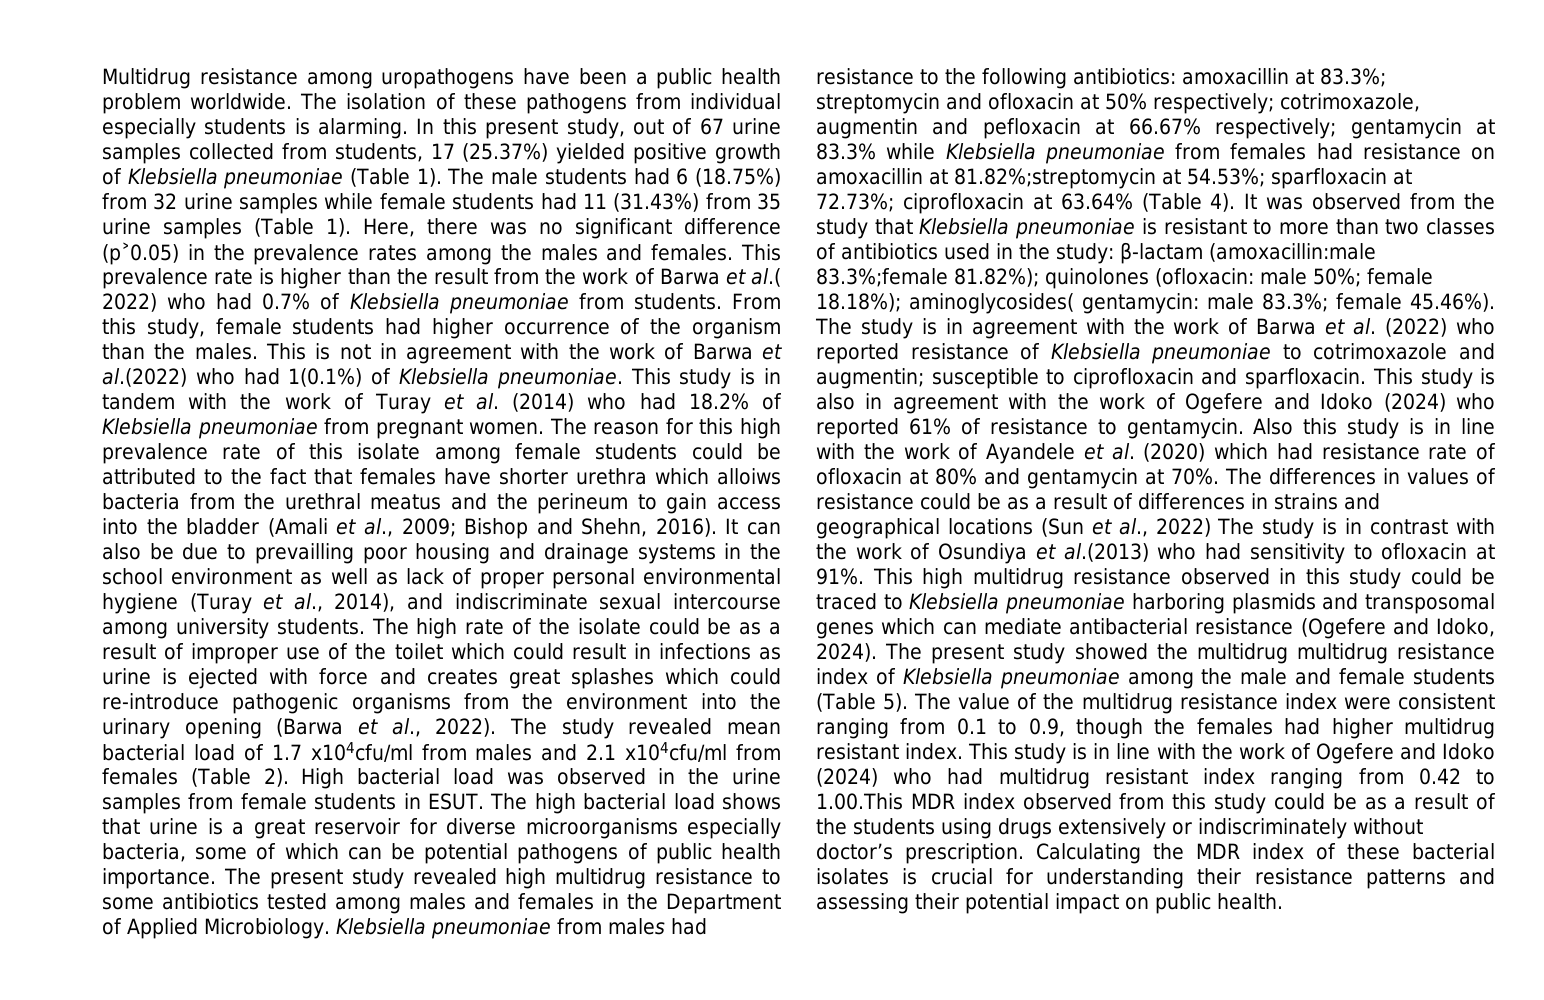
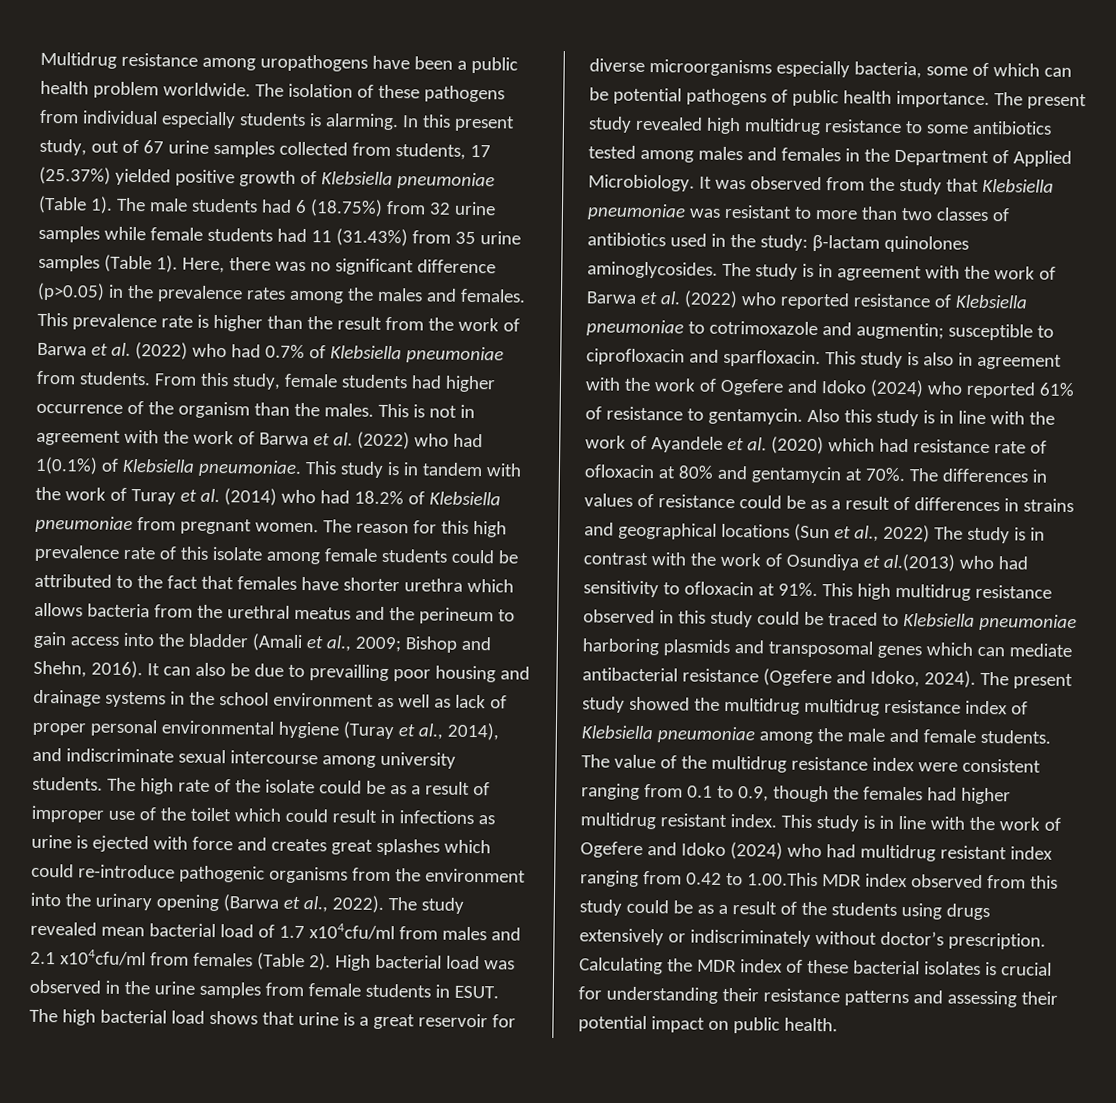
[751,268,781,287] [102,293,157,312] al.( 2022) -> [110,342,188,360] al. (2022)
[102,368,187,387] al.(2022) -> [332,431,410,450] al. (2022)
[717,468,781,485] alloiws -> [34,602,83,617] allows
[335,918,707,939] [816,68,1386,89] [816,93,1420,114] [816,118,1495,139] [816,143,1495,164] [816,168,1412,189] [816,193,1236,214] Klebsiella pneumoniae from males had resistance to the following antibiotics: amoxacillin at 83.3%; streptomycin and ofloxacin at 50% respectively; cotrimoxazole, augmentin and pefloxacin at 66.67% respectively; gentamycin at 83.3% while Klebsiella pneumoniae from females had resistance on amoxacillin at 81.82%;streptomycin at 54.53%; sparfloxacin at 72.73%; ciprofloxacin at 63.64% (Table 4). -> (695, 183) none
[1141,218,1157,235] is -> [688,208,721,218] was
[1208,243,1376,262] [816,268,1433,289] [816,293,1495,314] (amoxacillin:male 83.3%;female 81.82%); quinolones (ofloxacin: male 50%; female 18.18%); aminoglycosides( gentamycin: male 83.3%; female 45.46%). -> [883,235,969,253] [587,261,718,279] quinolones aminoglycosides.
[1413,668,1495,685] [816,693,909,712] students (Table 5). -> [979,729,1051,744] students.

